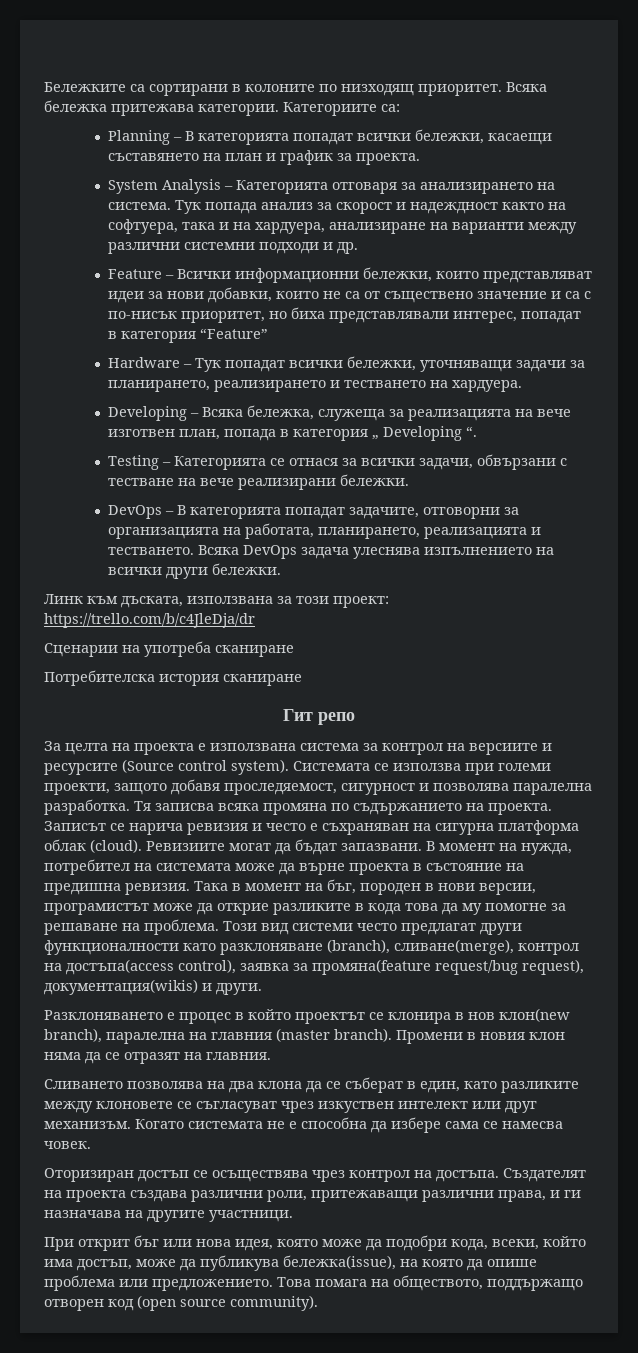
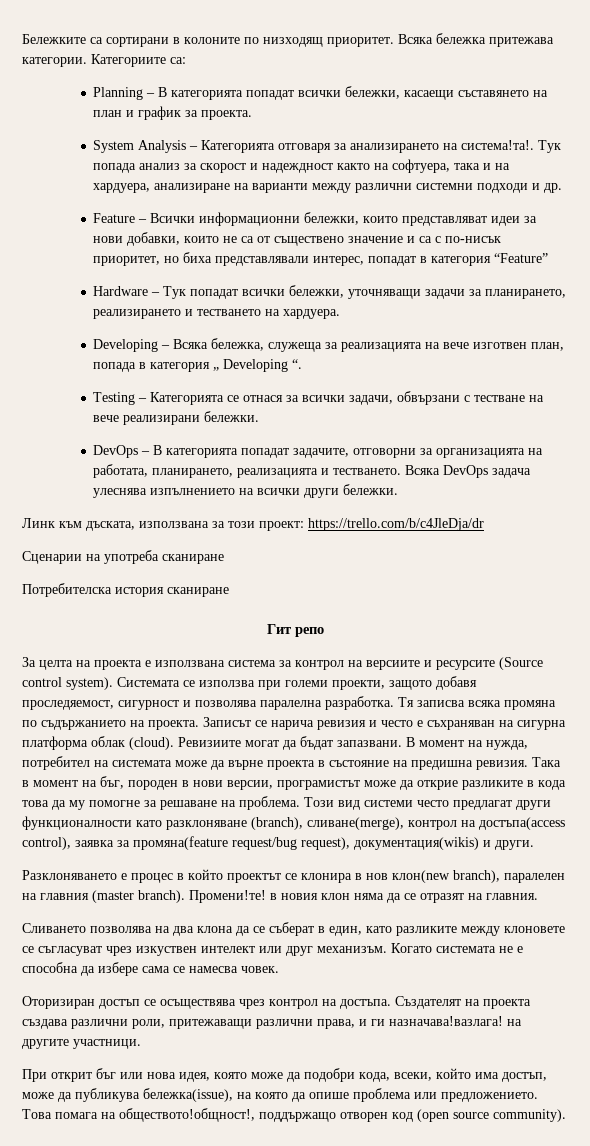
[108,202,172,210] система. -> [461,140,535,150] система!та!.
[106,1032,185,1044] паралелна -> [504,873,565,883] паралелен
[396,1030,463,1044] Промени -> [189,890,266,903] Промени!те!
[44,1210,121,1218] назначава -> [389,1016,503,1026] назначава!вазлага!
[393,1275,483,1291] обществото, -> [119,1108,255,1122] обществото!общност!,

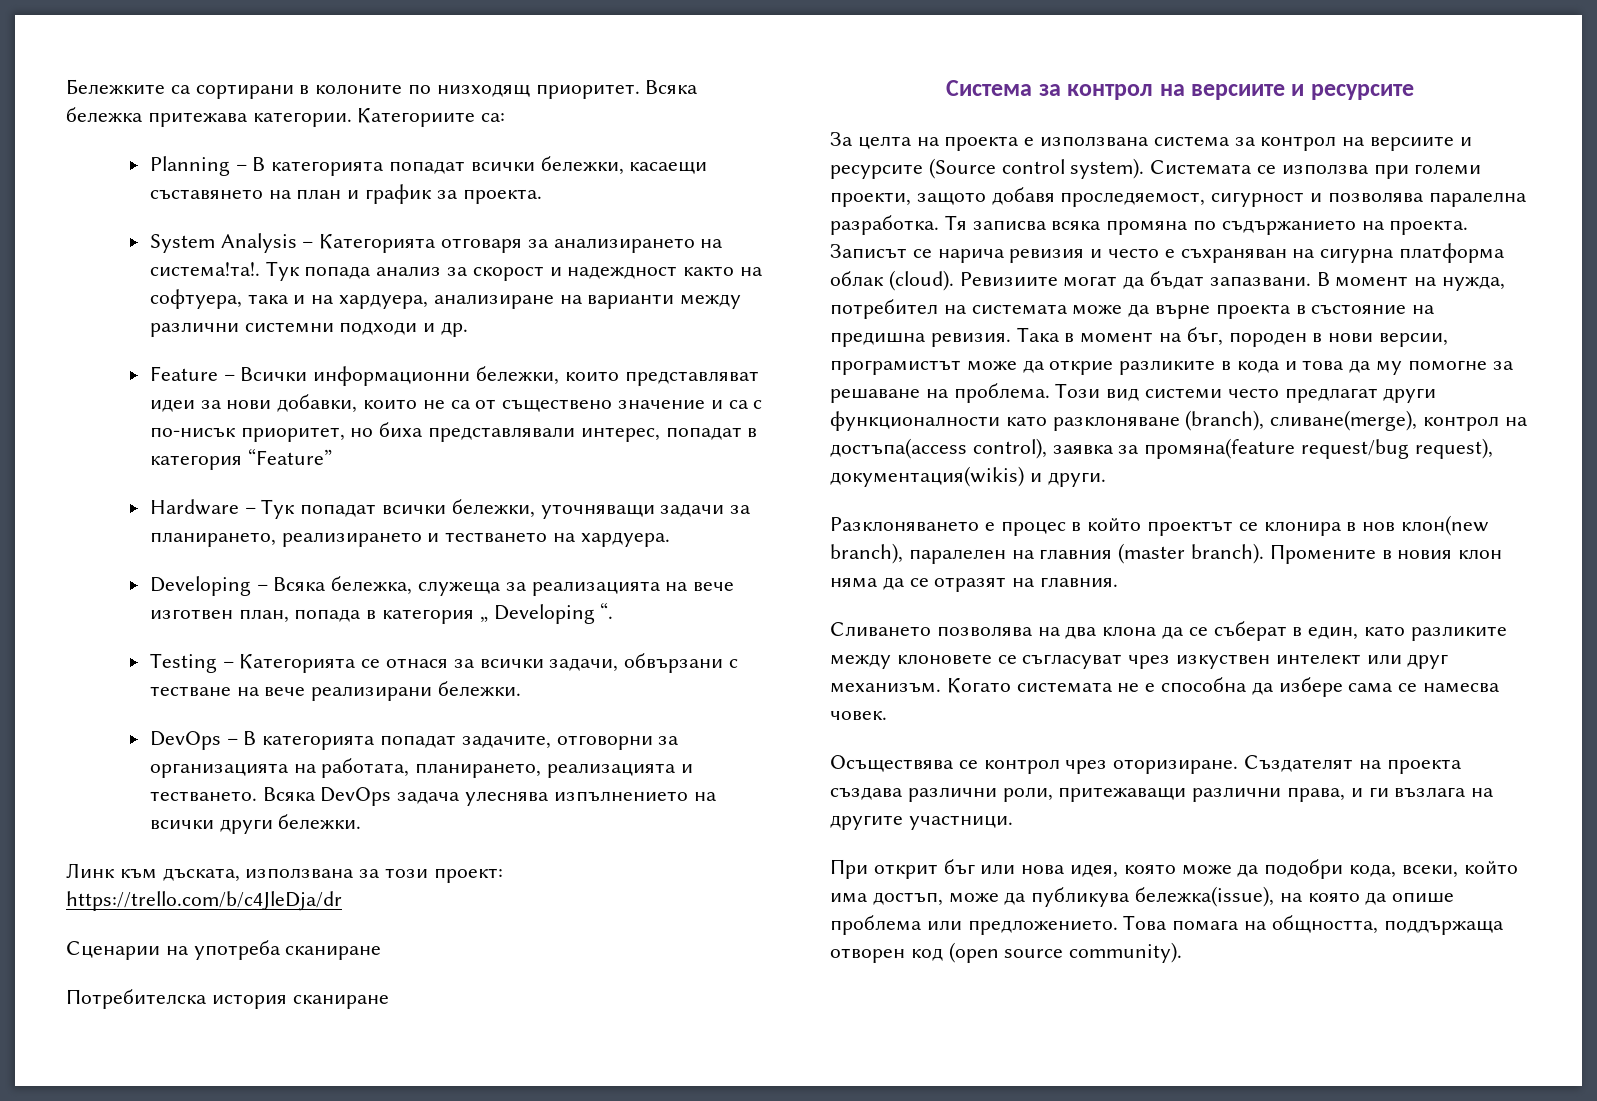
[266,624,324,637] Гит репо -> [946,80,1414,100] Система за контрол на версиите и ресурсите
(566, 785) none -> [1284,361,1297,370] и
[189,890,266,903] Промени!те! -> [1269,544,1376,564] Промените
[22,996,391,1009] Оторизиран достъп се осъществява чрез контрол на достъпа. -> [830,755,1239,774] Осъществява се контрол чрез оторизиране.
[389,1016,503,1026] назначава!вазлага! -> [1394,787,1467,798] възлага
[119,1108,336,1122] обществото!общност!, поддържащо -> [1271,915,1504,935] общността, поддържаща

